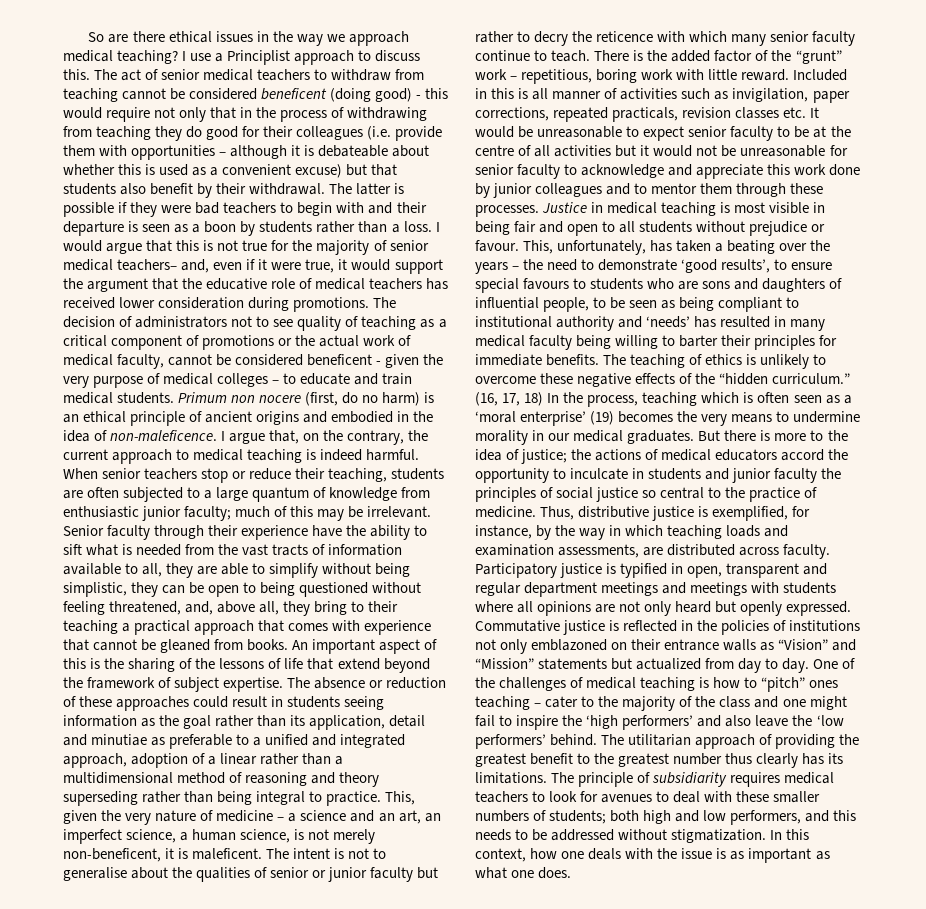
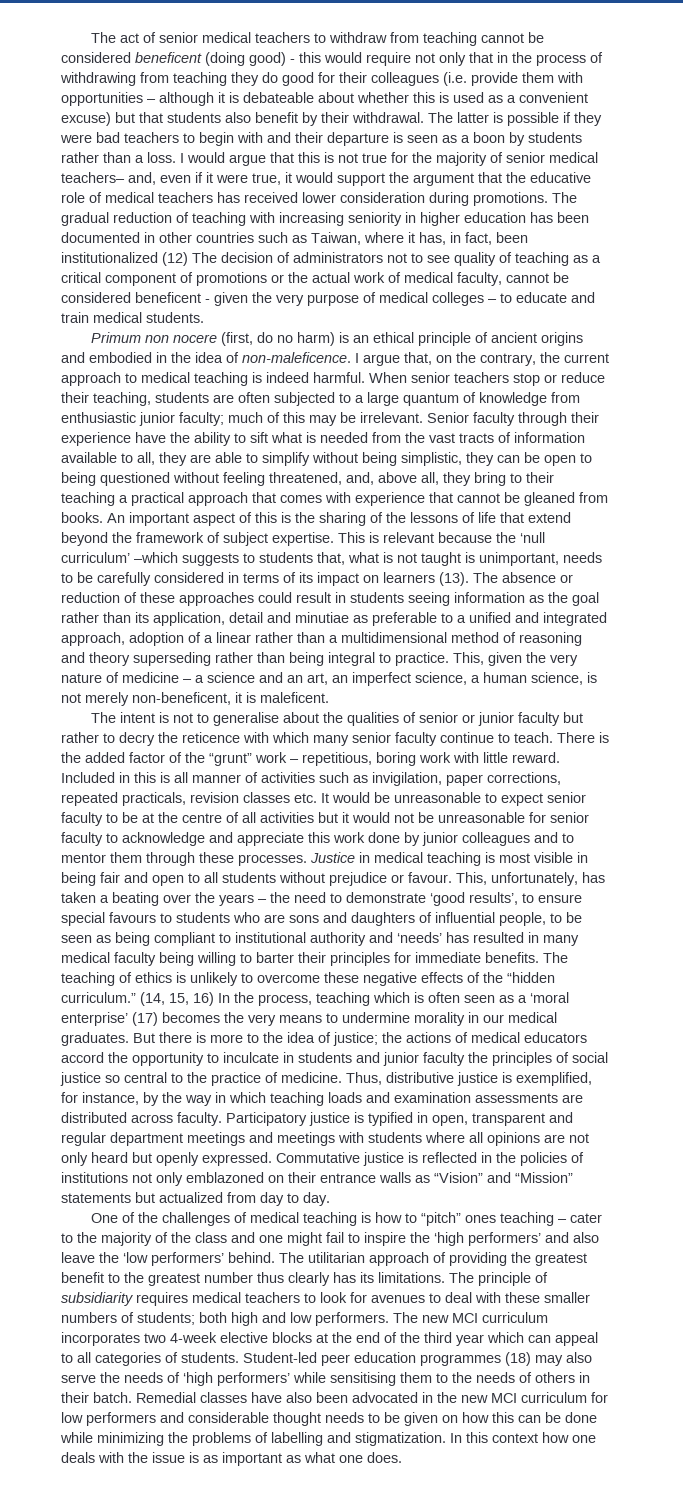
[88,31,409,46] [63,50,421,65] [63,69,90,80] So are there ethical issues in the way we approach medical teaching? I use a Principlist approach to discuss this. -> (90, 37) none
(397, 302) none -> [61,212,589,226] [61,232,528,245] [61,252,217,266] gradual reduction of teaching with increasing seniority in higher education has been documented in other countries such as Taiwan, where it has, in fact, been institutionalized (12) The
(175, 398) none -> (204, 317) //
(284, 684) none -> [338,532,545,543] [61,552,602,566] [61,572,469,586] This is relevant because the ‘null curriculum’ –which suggests to students that, what is not taught is unimportant, needs to be carefully considered in terms of its impact on learners (13).
(263, 854) none -> (329, 697) //
[475,392,544,406] (16, 17, 18) -> [140,992,214,1006] (14, 15, 16)
[590,411,615,425] (19) -> [132,1012,158,1026] (17)
[558,544,640,558] assessments, -> [475,1093,558,1103] assessments
(810, 665) none -> (330, 1199) //
[730,810,857,825] [475,829,668,841] performers, and this needs to be addressed without -> [315,1312,548,1326] [61,1332,598,1346] [61,1352,592,1366] [61,1372,590,1386] [61,1392,608,1403] [61,1412,597,1426] [60,1432,351,1446] performers. The new MCI curriculum incorporates two 4-week elective blocks at the end of the third year which can appeal to all categories of students. Student-led peer education programmes (18) may also serve the needs of ‘high performers’ while sensitising them to the needs of others in their batch. Remedial classes have also been advocated in the new MCI curriculum for low performers and considerable thought needs to be given on how this can be done while minimizing the problems of labelling and
[475,848,526,862] context, -> [492,1433,538,1443] context

